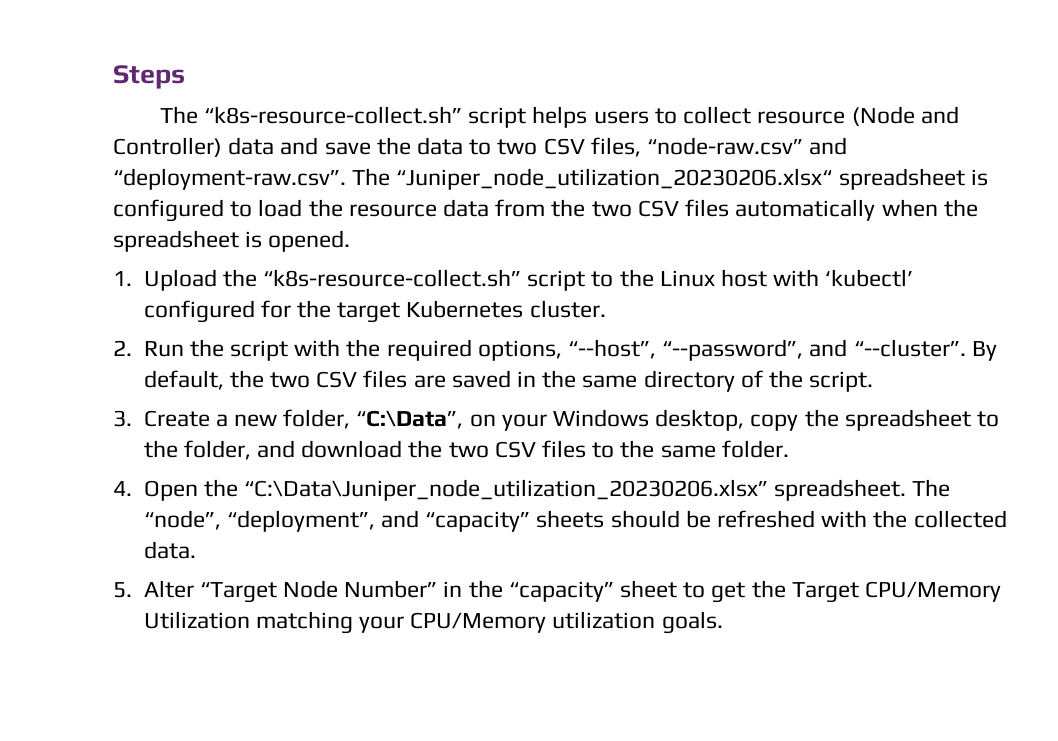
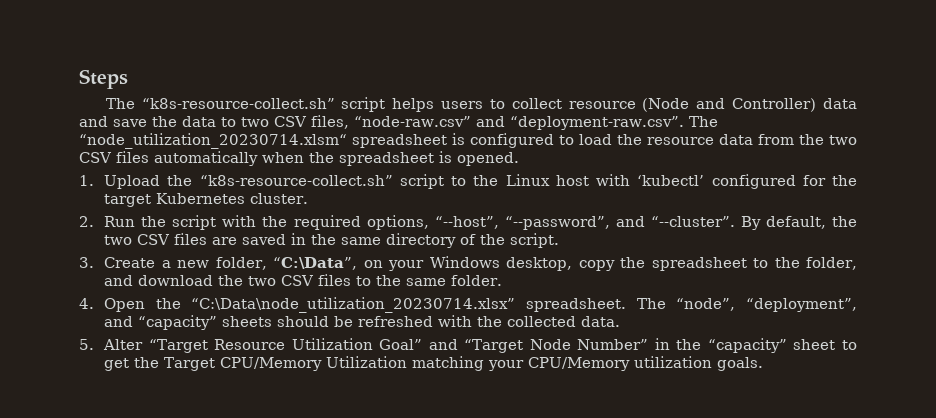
[396,168,833,190] “Juniper_node_utilization_20230206.xlsx“ -> [79,133,347,149] “node_utilization_20230714.xlsm“
[243,479,768,501] “C:\Data\Juniper_node_utilization_20230206.xlsx” -> [191,297,516,313] “C:\Data\node_utilization_20230714.xlsx”
(277, 592) none -> [214,338,524,353] Resource Utilization Goal” and “Target

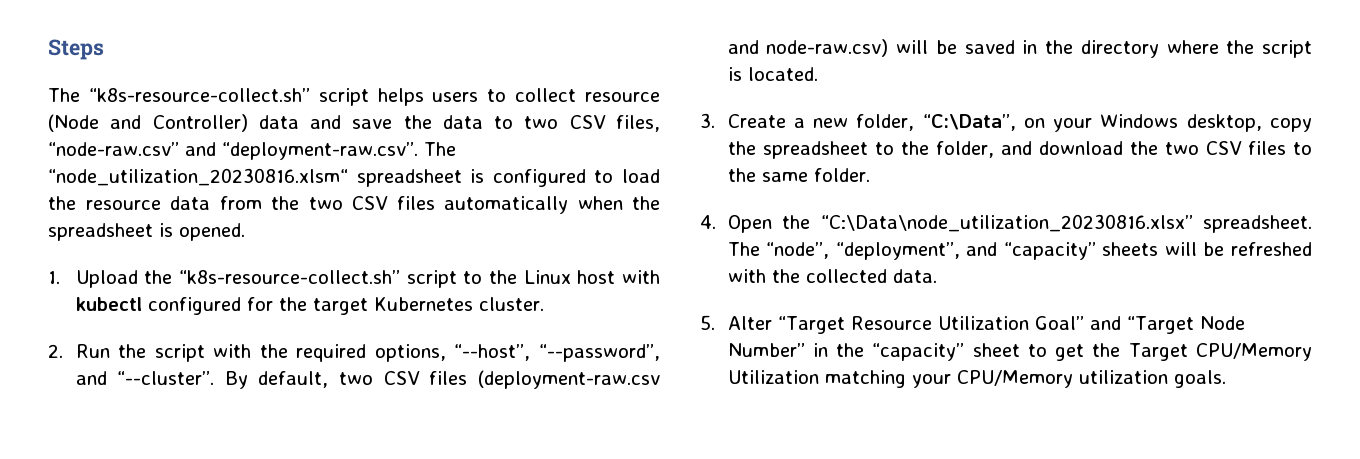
[79,133,347,149] “node_utilization_20230714.xlsm“ -> [48,168,348,186] “node_utilization_20230816.xlsm“
[637,175,705,186] ‘kubectl’ -> [75,297,142,311] kubectl
[832,216,858,227] [104,233,560,248] the two CSV files are saved in the same directory of the script. -> [339,370,661,389] [727,39,1312,58] [727,67,818,81] two CSV files (deployment-raw.csv and node-raw.csv) will be saved in the directory where the script is located.
[191,297,516,313] “C:\Data\node_utilization_20230714.xlsx” -> [820,214,1193,232] “C:\Data\node_utilization_20230816.xlsx”
[277,316,330,327] should -> [1164,242,1197,256] will

